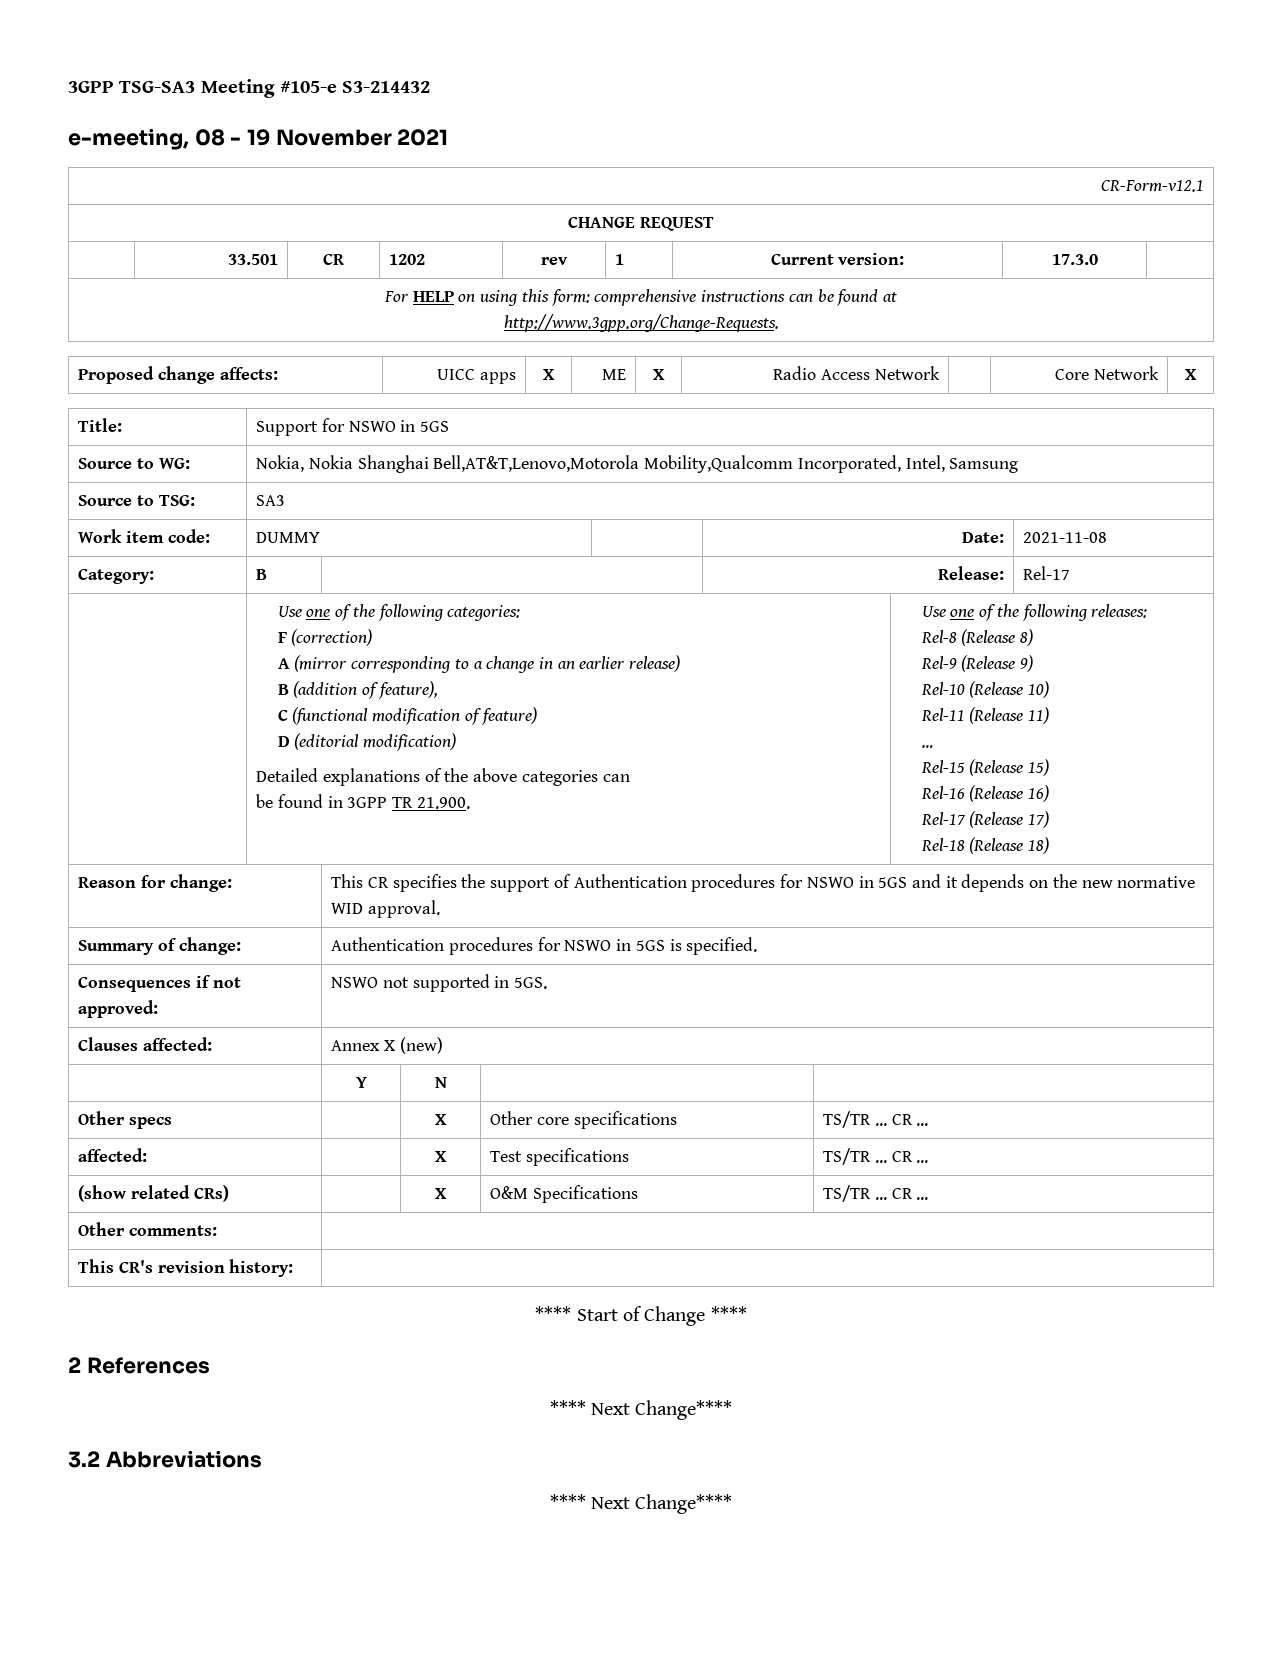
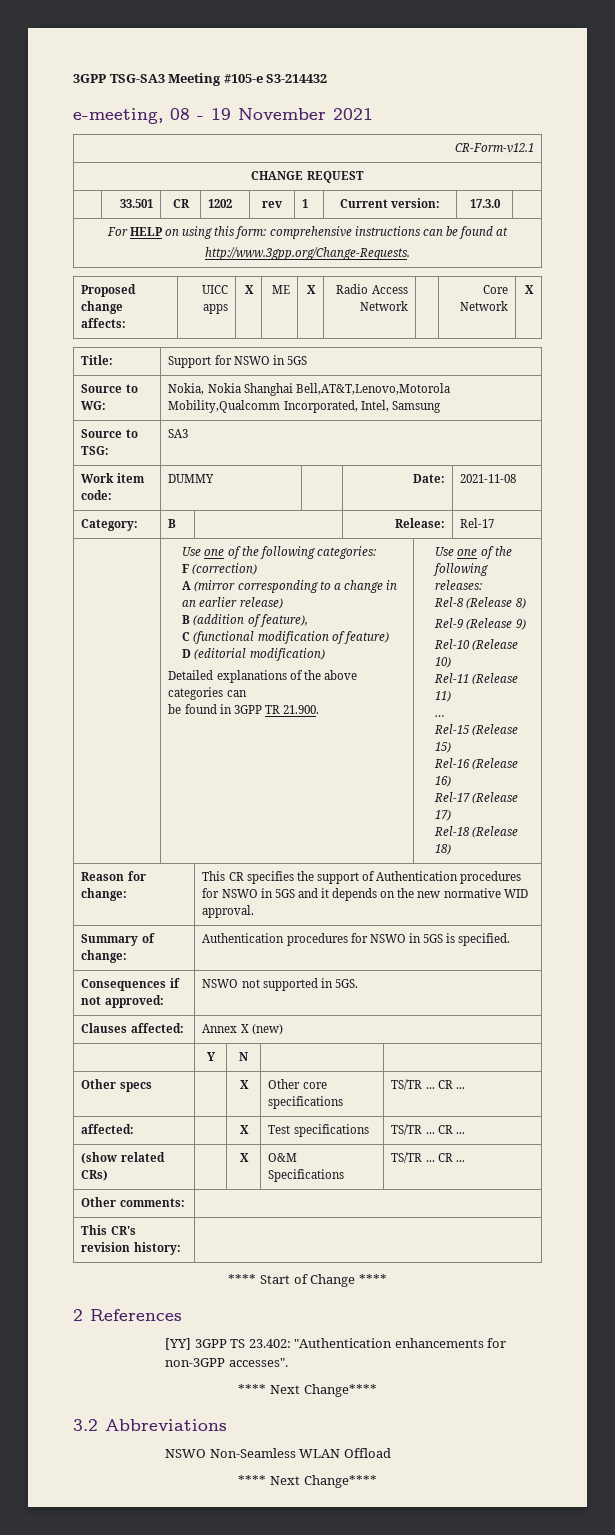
(210, 1365) none -> [165,1338,507,1350] [165,1358,288,1367] // [YY] 3GPP TS 23.402: "Authentication enhancements for non-3GPP accesses".
(262, 1459) none -> [165,1448,391,1458] // NSWO Non-Seamless WLAN Offload

